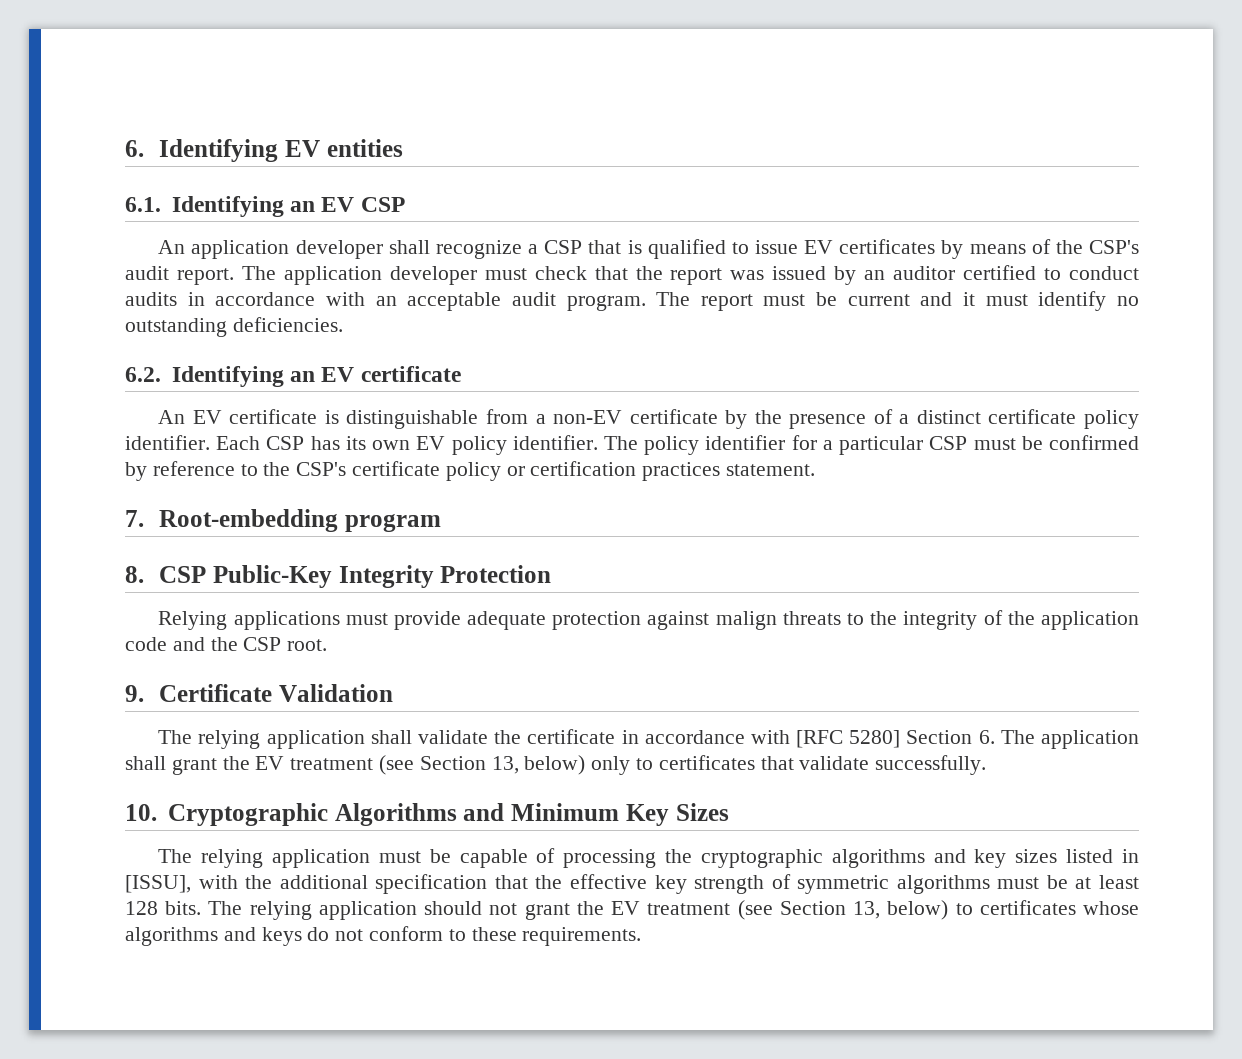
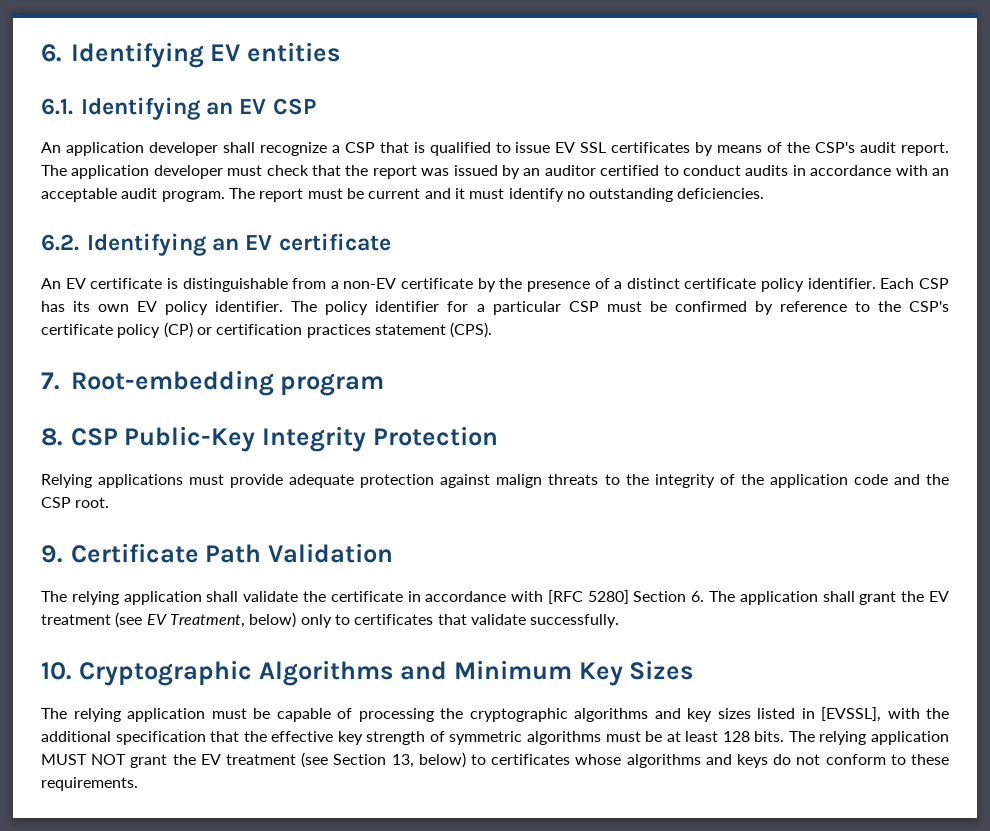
(834, 247) none -> [580,142,607,153] SSL
(501, 471) none -> [163,322,193,338] (CP)
[726,464,816,476] statement. -> [374,322,493,338] statement (CPS).
(273, 693) none -> [205,544,262,563] Path
[419,756,519,774] Section 13, -> [146,614,245,628] EV Treatment,
[125,875,191,893] [ISSU], -> [821,707,881,722] [EVSSL],
[424,901,518,915] should not -> [41,754,127,765] MUST NOT

